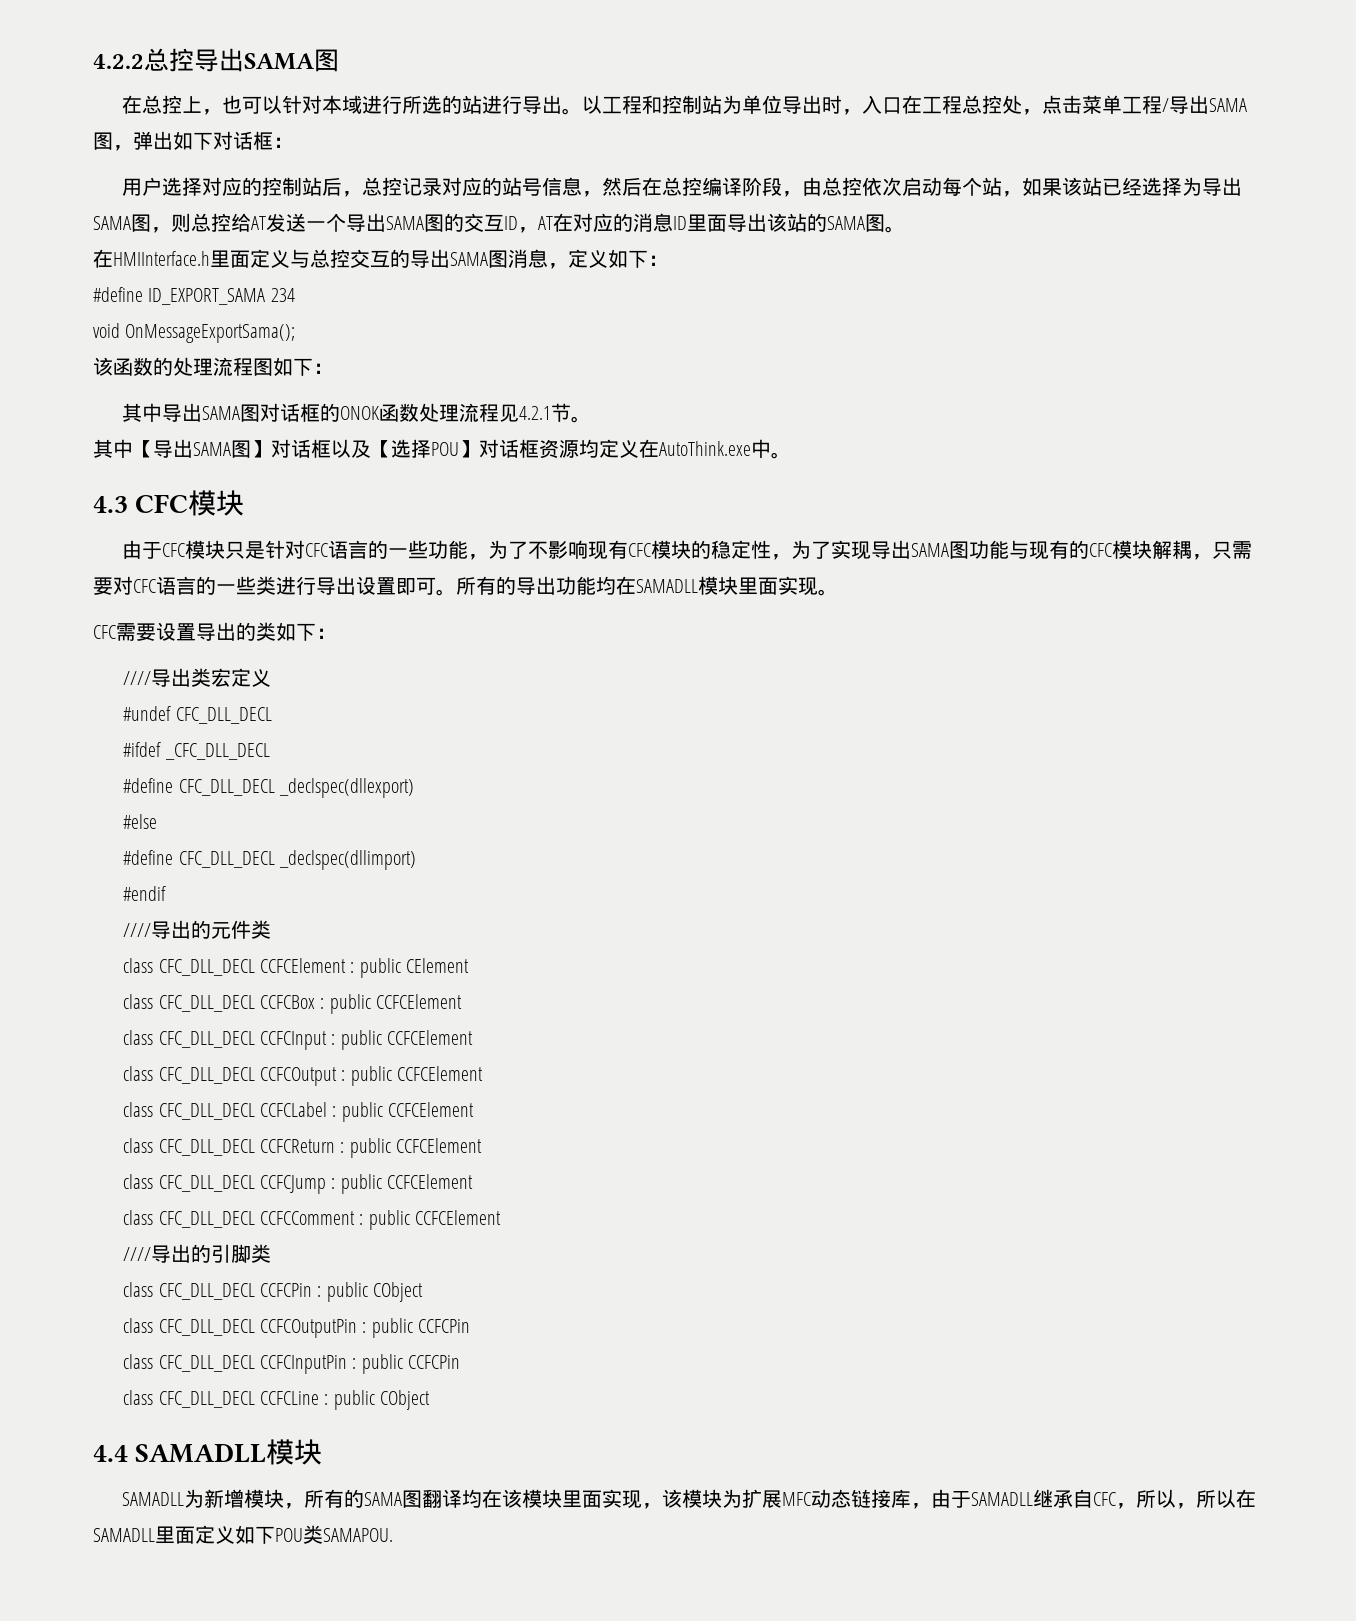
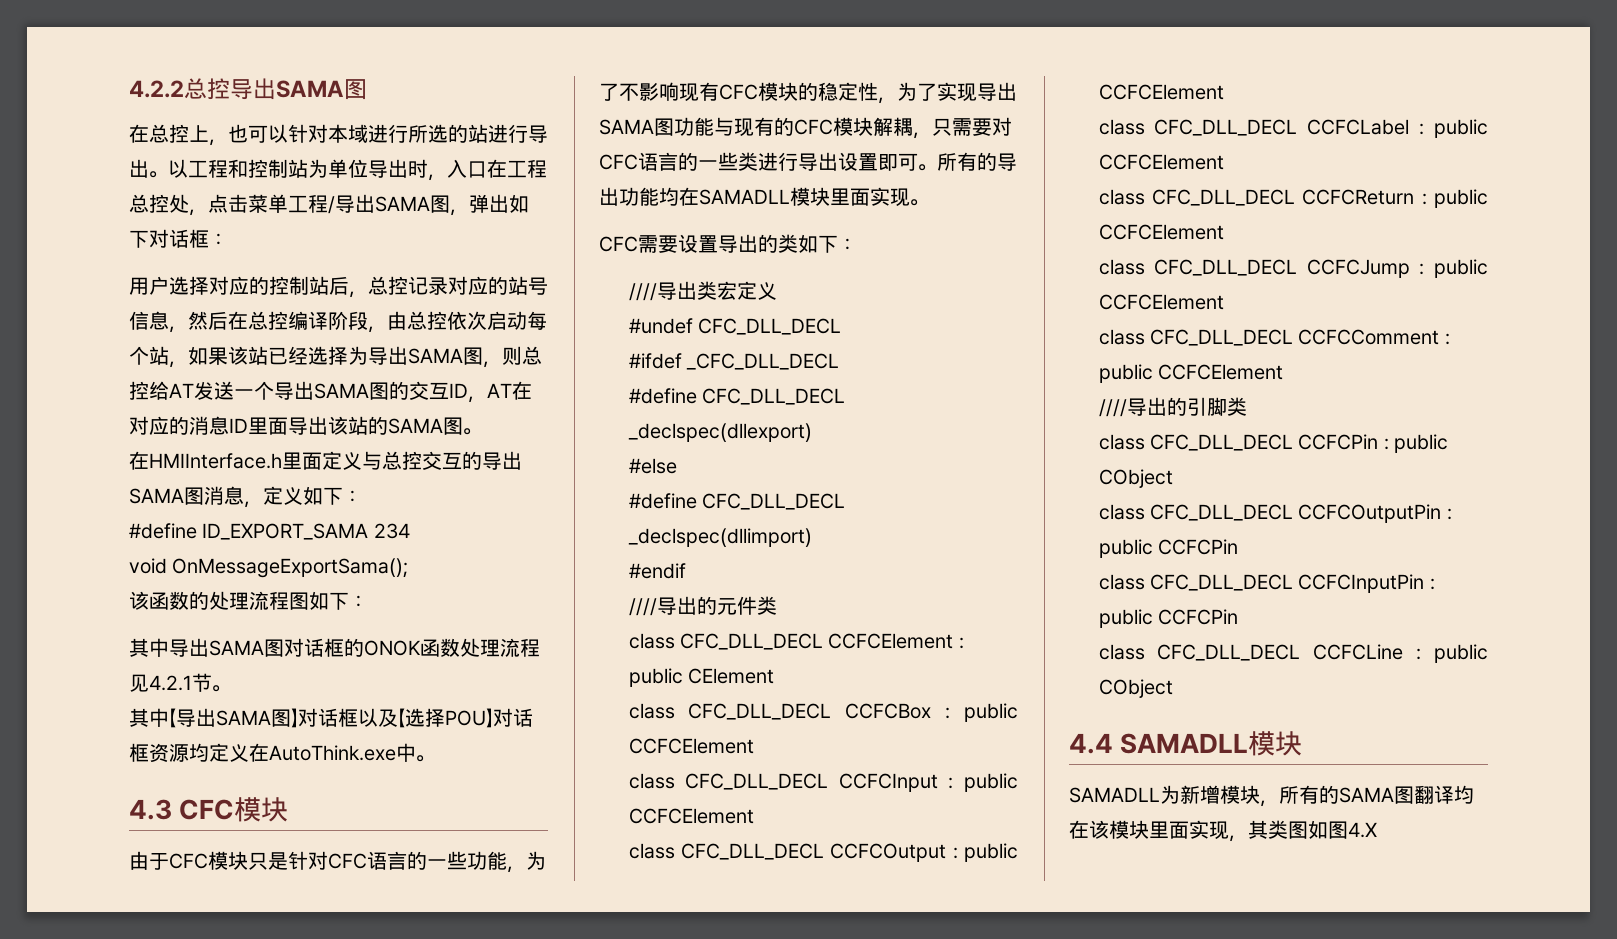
[662,1489,1257,1509] [93,1525,393,1544] 该模块为扩展MFC动态链接库，由于SAMADLL继承自CFC，所以，所以在SAMADLL里面定义如下POU类SAMAPOU. -> [1248,820,1377,839] 其类图如图4.X

